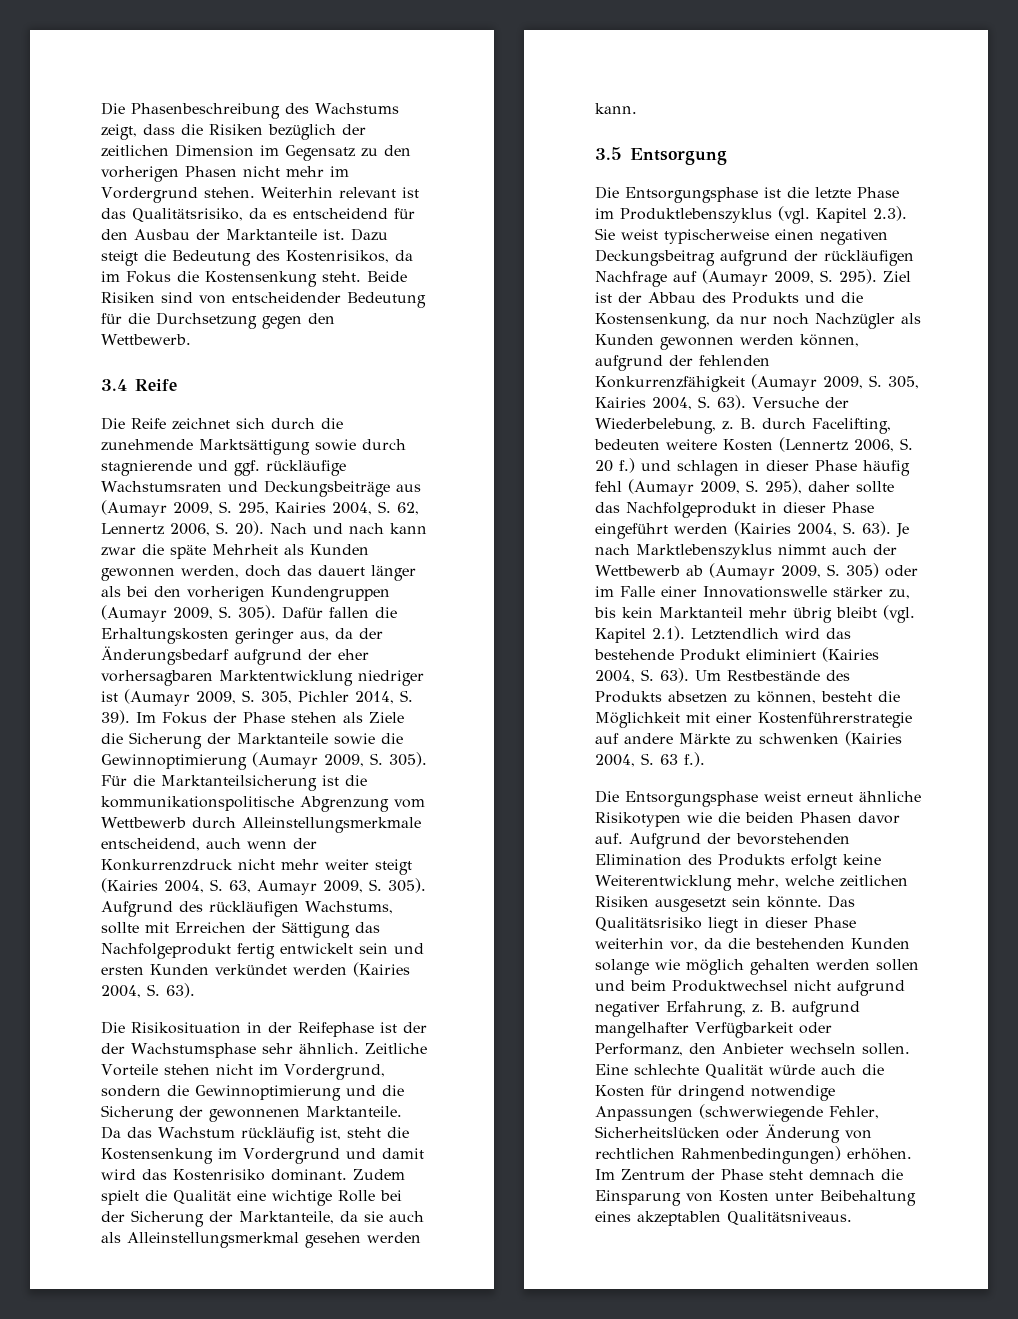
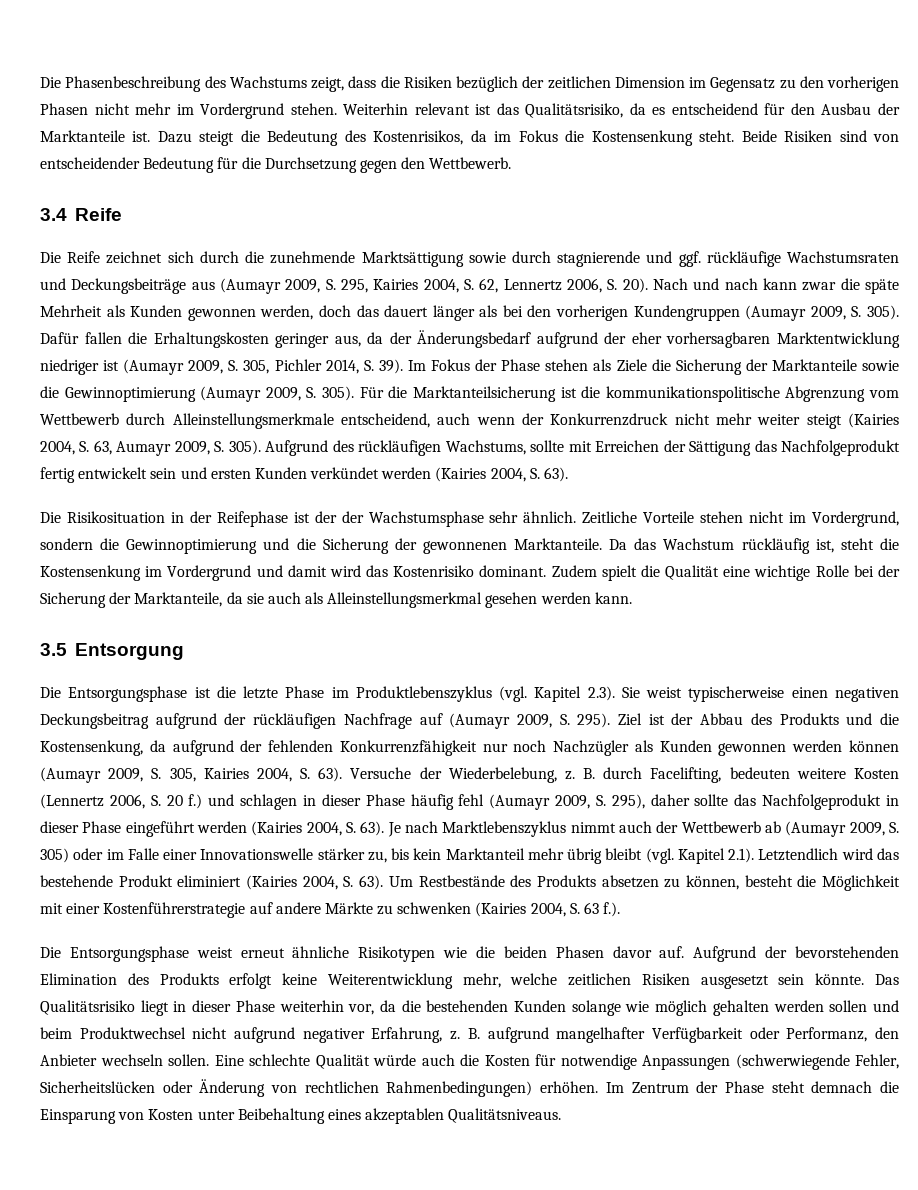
(734, 318) none -> [172,740,477,756] aufgrund der fehlenden Konkurrenzfähigkeit
[800,334,859,347] [595,355,770,371] [595,376,745,392] können, aufgrund der fehlenden Konkurrenzfähigkeit -> [848,740,899,752] können
[678,1085,745,1101] dringend -> (556, 1060) none

